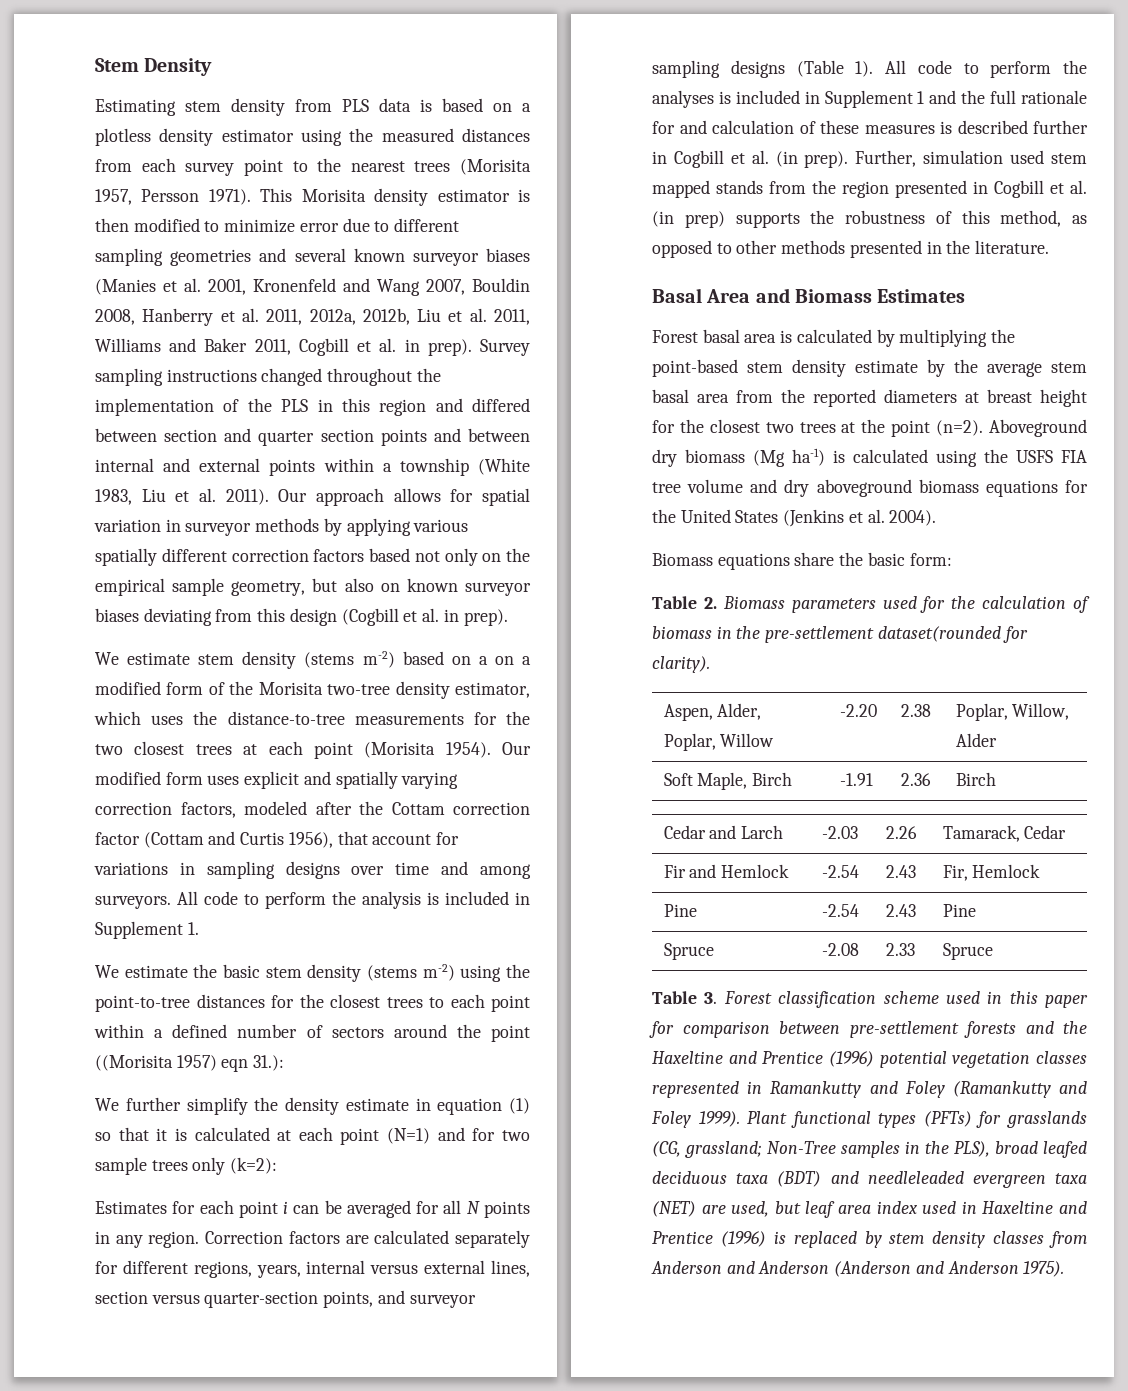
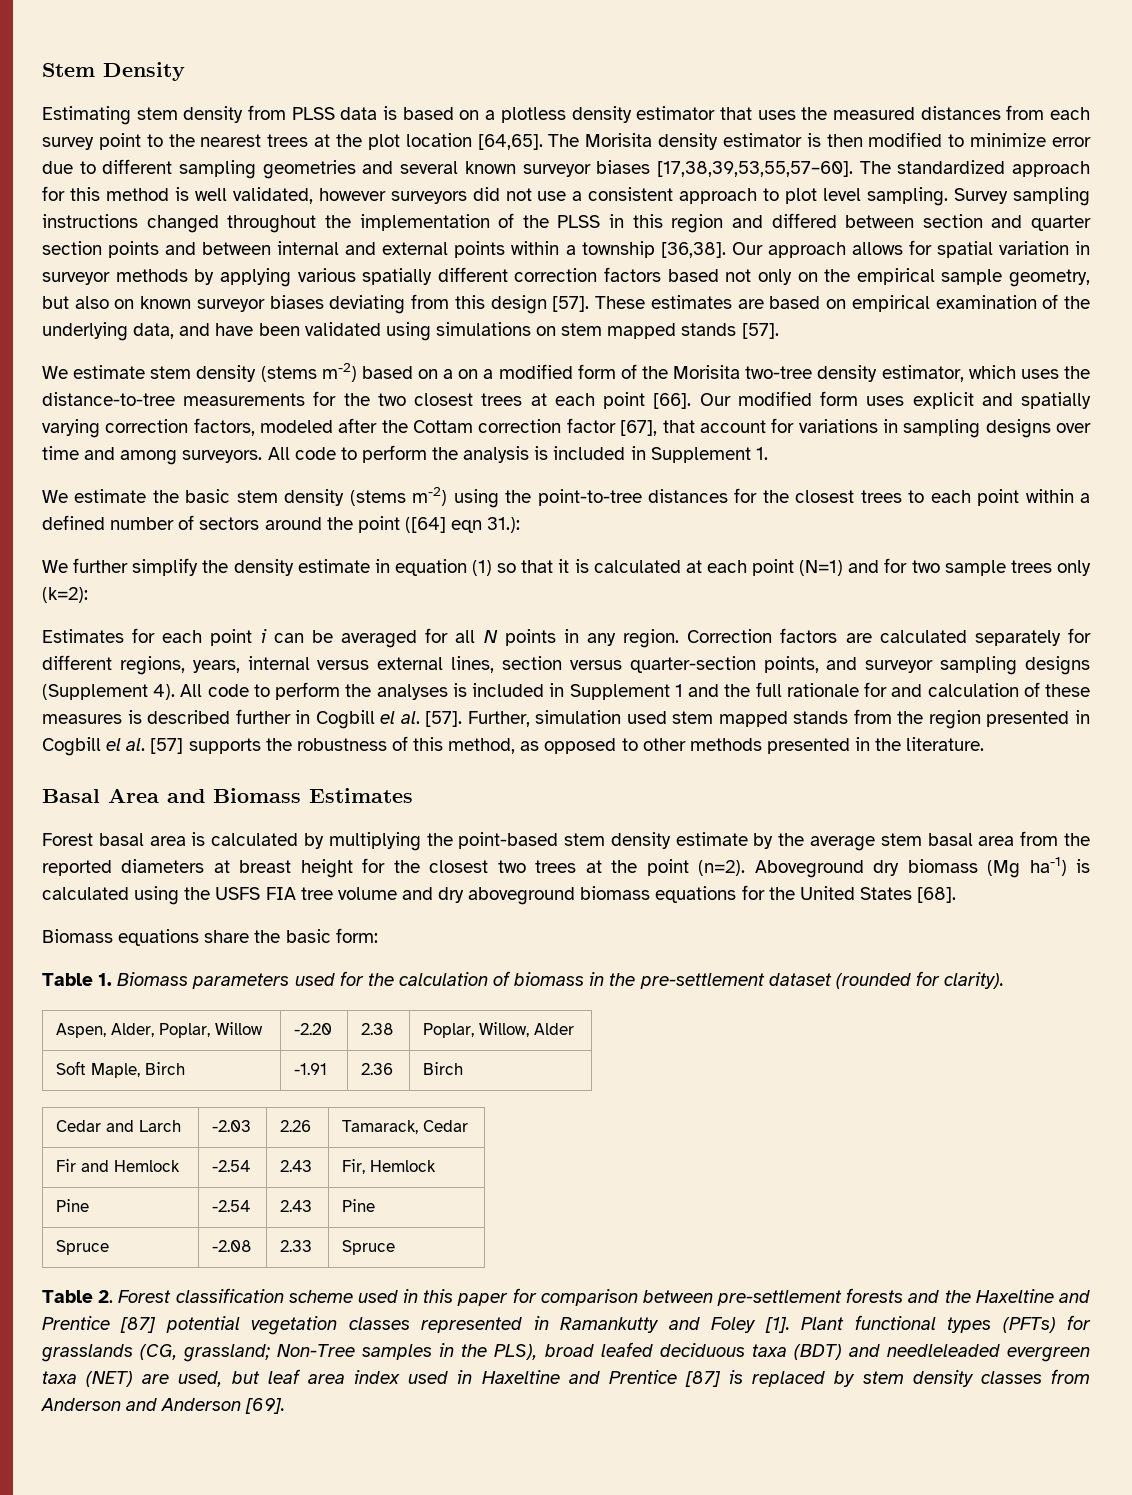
[342,99,369,112] PLS -> [291,107,335,120] PLSS
[301,129,342,146] using -> [719,107,796,120] that uses
[460,159,531,175] [95,188,293,205] (Morisita 1957, Persson 1971). This -> [314,133,580,150] at the plot location [64,65]. The
[95,278,530,296] [95,308,530,326] [95,338,472,356] (Manies et al. 2001, Kronenfeld and Wang 2007, Bouldin 2008, Hanberry et al. 2011, 2012a, 2012b, Liu et al. 2011, Williams and Baker 2011, Cogbill et al. in prep). -> [656,160,1090,177] [42,186,949,206] [17,38,39,53,55,57–60]. The standardized approach for this method is well validated, however surveyors did not use a consistent approach to plot level sampling.
[281,399,309,412] PLS -> [557,215,601,228] PLSS
[478,458,530,475] [95,488,269,505] (White 1983, Liu et al. 2011). -> [660,242,726,258] [36,38].
[341,608,508,626] (Cogbill et al. in prep). -> [552,294,1090,312] [42,322,779,341] [57]. These estimates are based on empirical examination of the underlying data, and have been validated using simulations on stem mapped stands [57].
[364,742,491,758] (Morisita 1954). -> [653,393,692,409] [66].
[143,831,333,848] (Cottam and Curtis 1956), -> [620,420,658,436] [67],
[95,1055,217,1071] ((Morisita 1957) -> [404,517,446,533] ([64]
[796,60,874,77] (Table 1). -> [42,684,176,700] (Supplement 4).
[730,150,849,168] et al. (in prep). -> [380,711,463,727] el al. [57].
[1050,180,1087,194] [652,211,725,228] et al. (in prep) -> [106,738,184,754] el al. [57]
[783,509,937,527] (Jenkins et al. 2004). -> [917,887,957,903] [68].
[703,597,717,609] 2. -> [98,973,113,986] 1.
[877,626,1001,642] dataset(rounded -> [768,973,911,989] dataset (rounded
[704,992,718,1004] 3. -> [98,1290,114,1303] 2.
[829,1051,874,1067] (1996) -> [120,1317,157,1333] [87]
[952,1081,1087,1098] [651,1111,740,1128] (Ramankutty and Foley 1999). -> [764,1317,790,1333] [1].
[720,1231,766,1247] (1996) -> [684,1371,721,1387] [87]
[834,1261,1065,1277] (Anderson and Anderson 1975). -> [245,1398,286,1414] [69].

